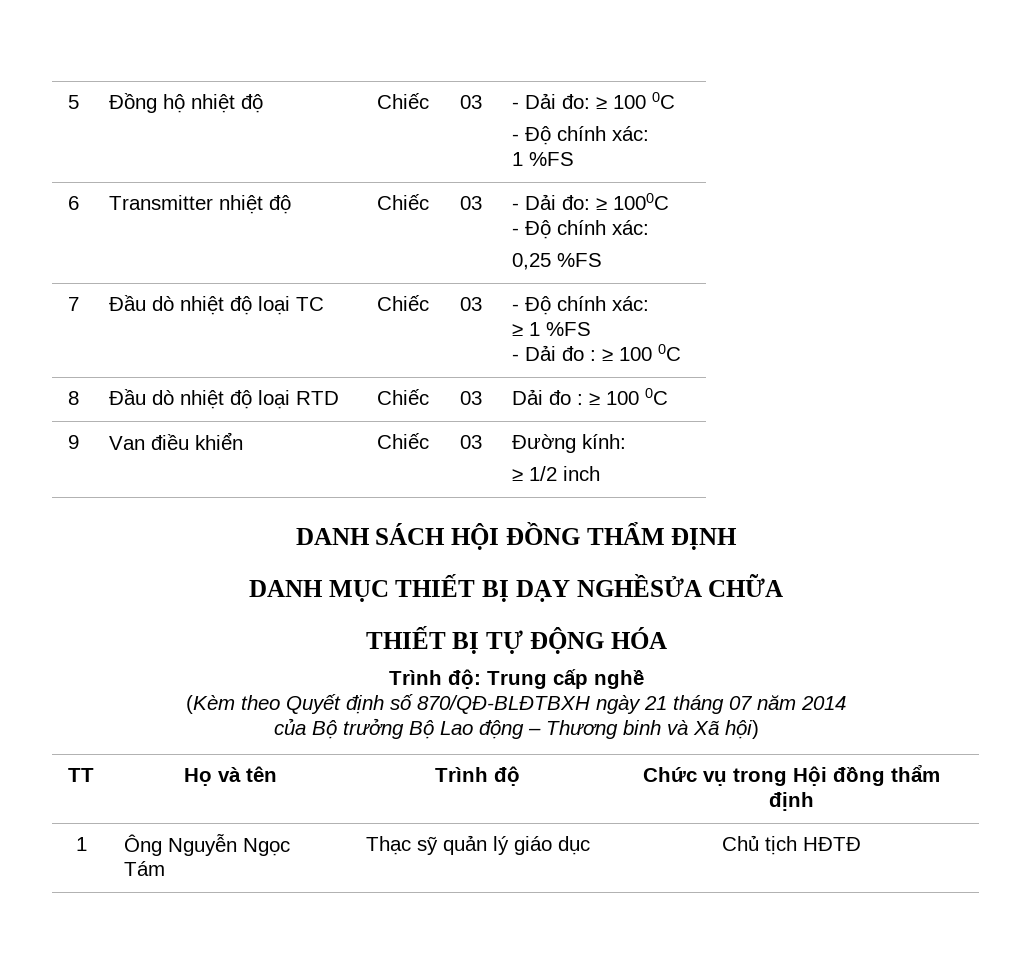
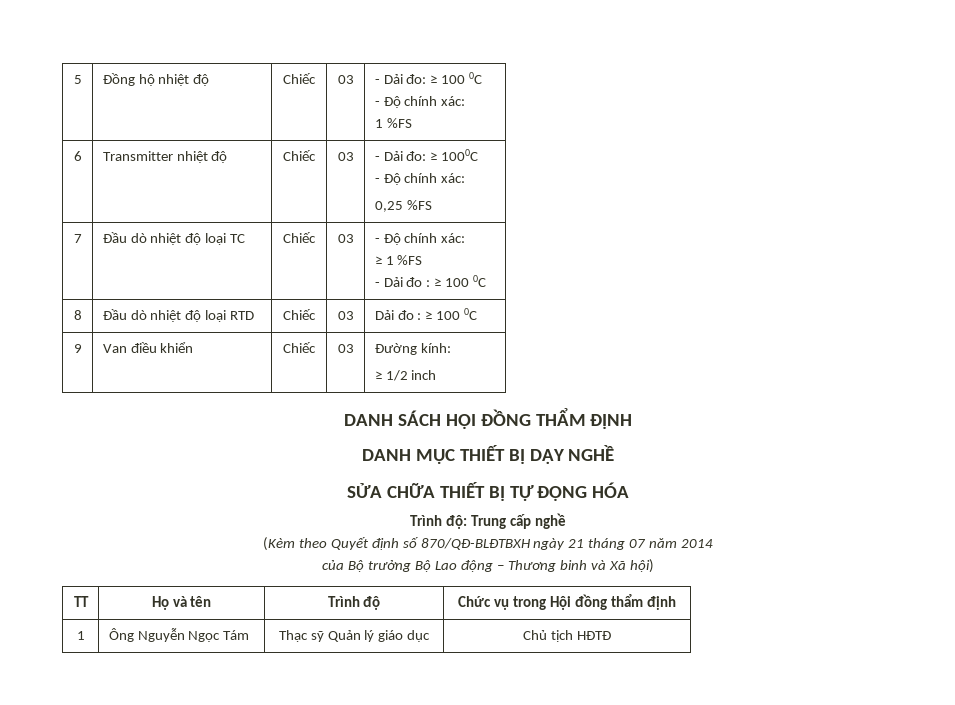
[576,574,702,597] NGHỀSỬA -> [568,445,615,461] [346,483,382,498] NGHỀ // SỬA
(784, 585) // -> (435, 490) none
[442,835,487,855] quản -> [327,630,361,642] Quản

